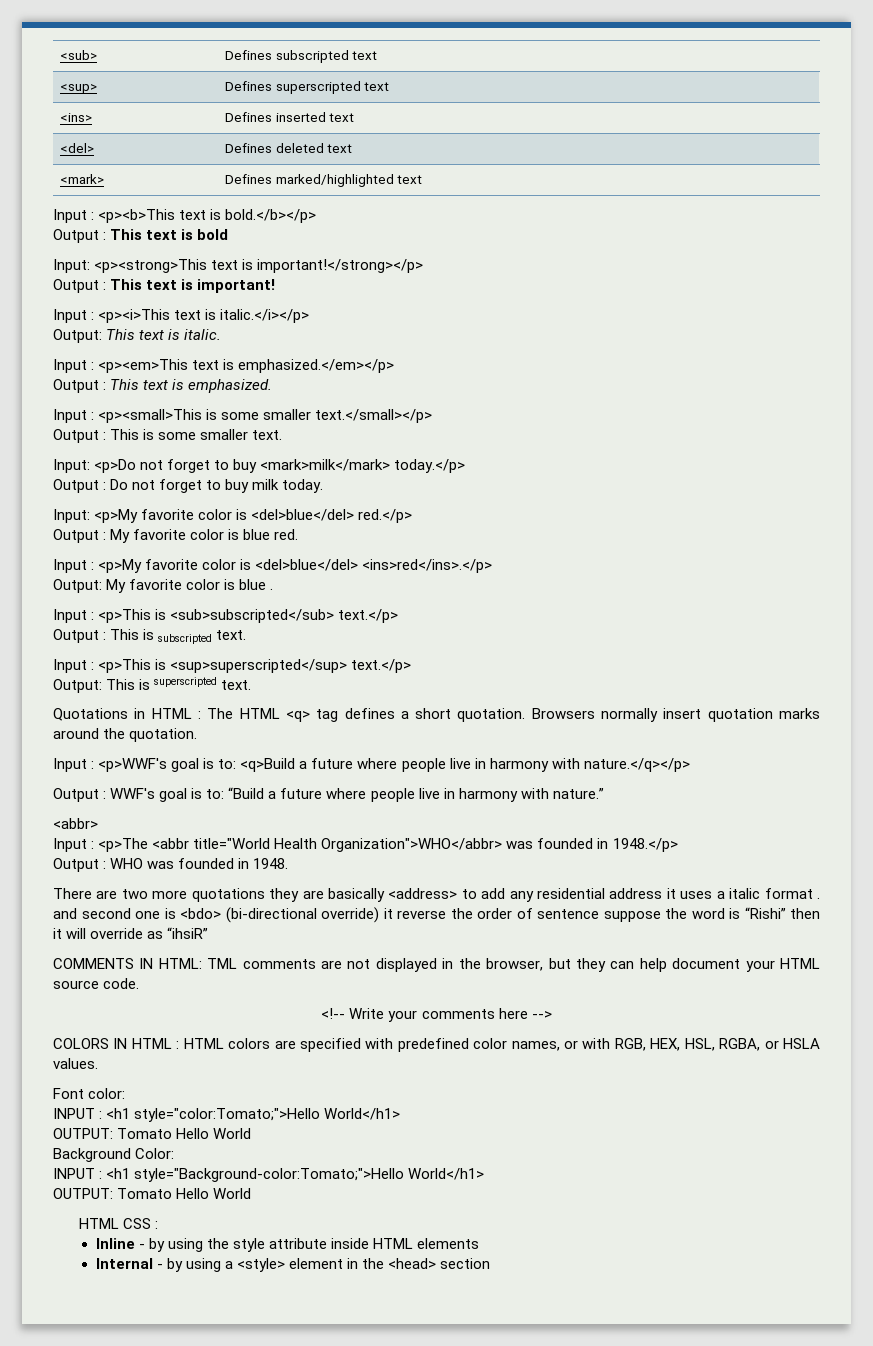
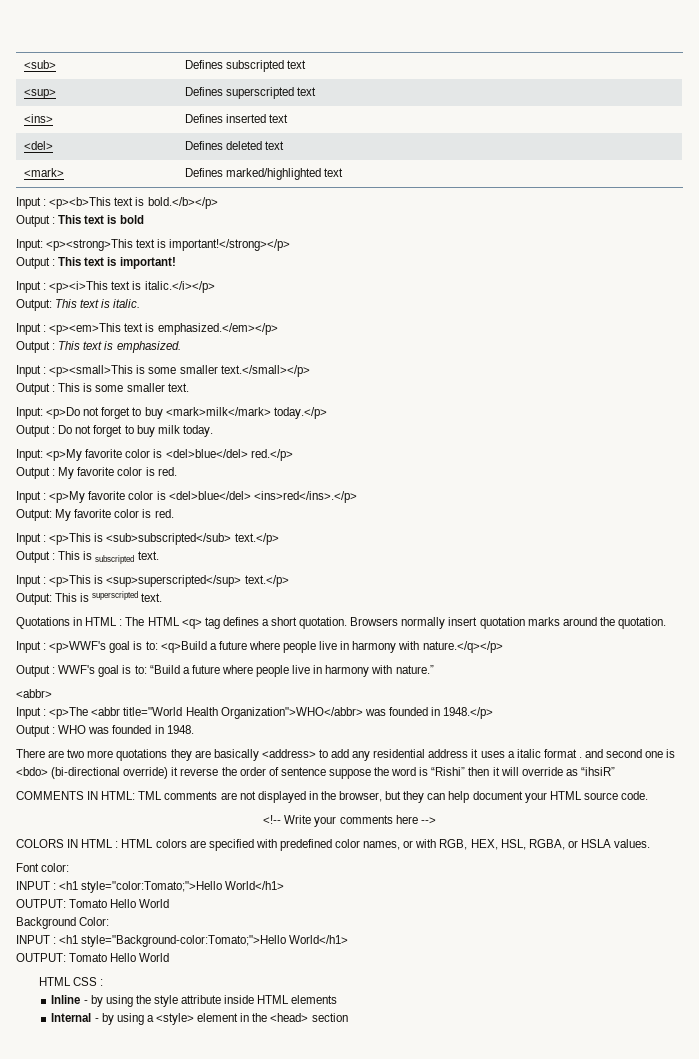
[243,529,271,540] blue -> (155, 471) none
[239,579,274,590] blue . -> [154,509,174,518] red.

